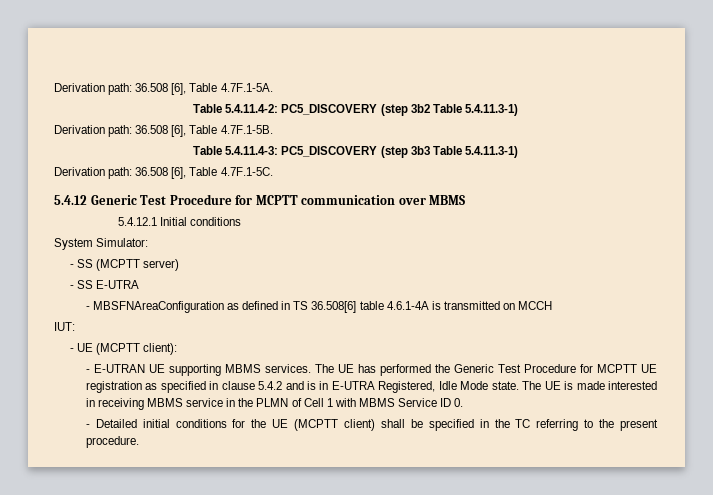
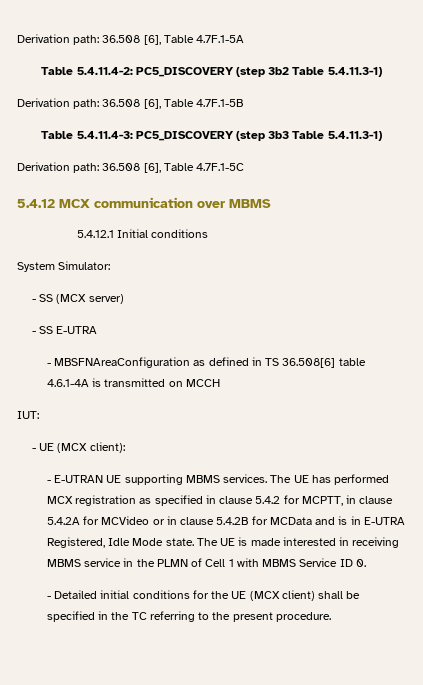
[54,83,273,95] Derivation path: 36.508 [6], Table 4.7F.1-5A. -> [17,34,245,45] Derivation path: 36.508 [6], Table 4.7F.1-5A
[220,125,273,134] 4.7F.1-5B. -> [196,99,244,107] 4.7F.1-5B
[220,167,273,176] 4.7F.1-5C. -> [196,163,245,171] 4.7F.1-5C
[90,194,298,205] Generic Test Procedure for MCPTT -> [59,199,90,208] MCX
[96,259,141,271] (MCPTT -> [56,294,87,304] (MCX
[96,343,141,355] (MCPTT -> [57,443,88,453] (MCX
[434,364,657,373] the Generic Test Procedure for MCPTT UE -> [47,496,74,504] MCX
(283, 385) none -> [283,495,394,506] [47,516,312,525] for MCPTT, in clause 5.4.2A for MCVideo or in clause 5.4.2B for MCData
[294,419,339,431] (MCPTT -> [249,591,280,601] (MCX

